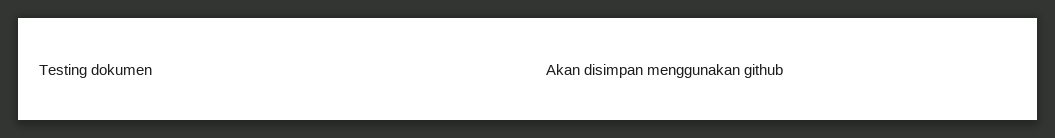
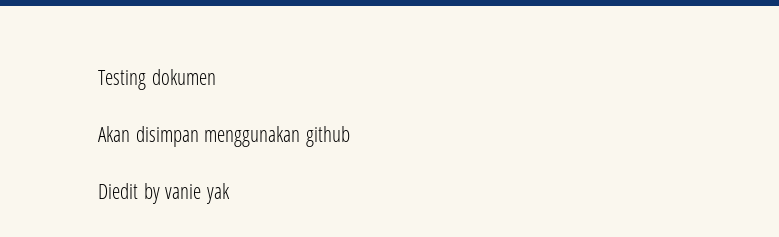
(784, 71) none -> [98,183,231,204] // Diedit by vanie yak

